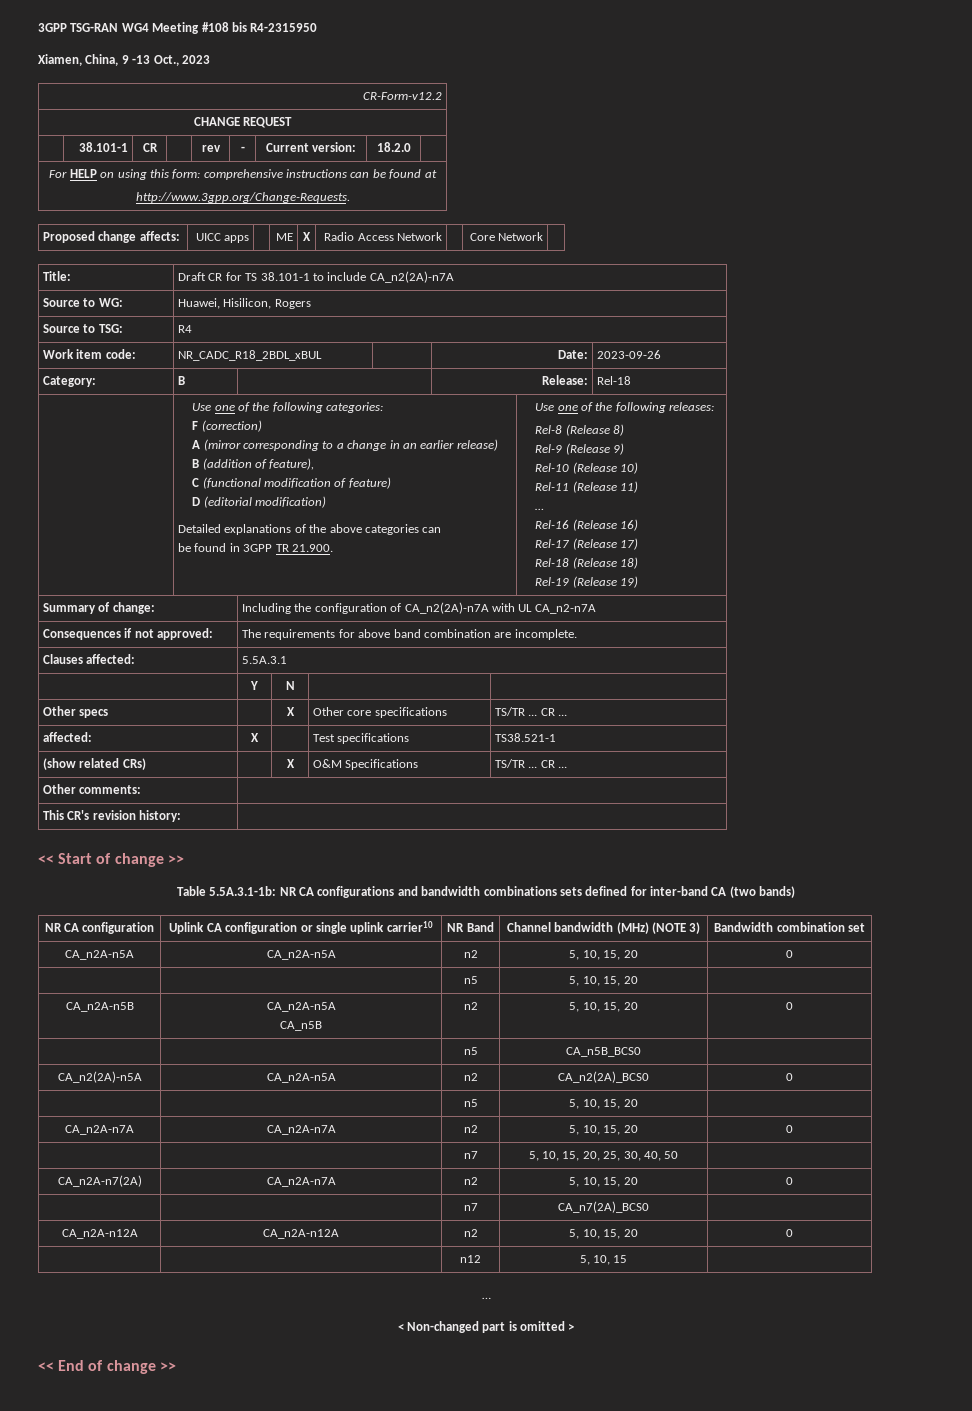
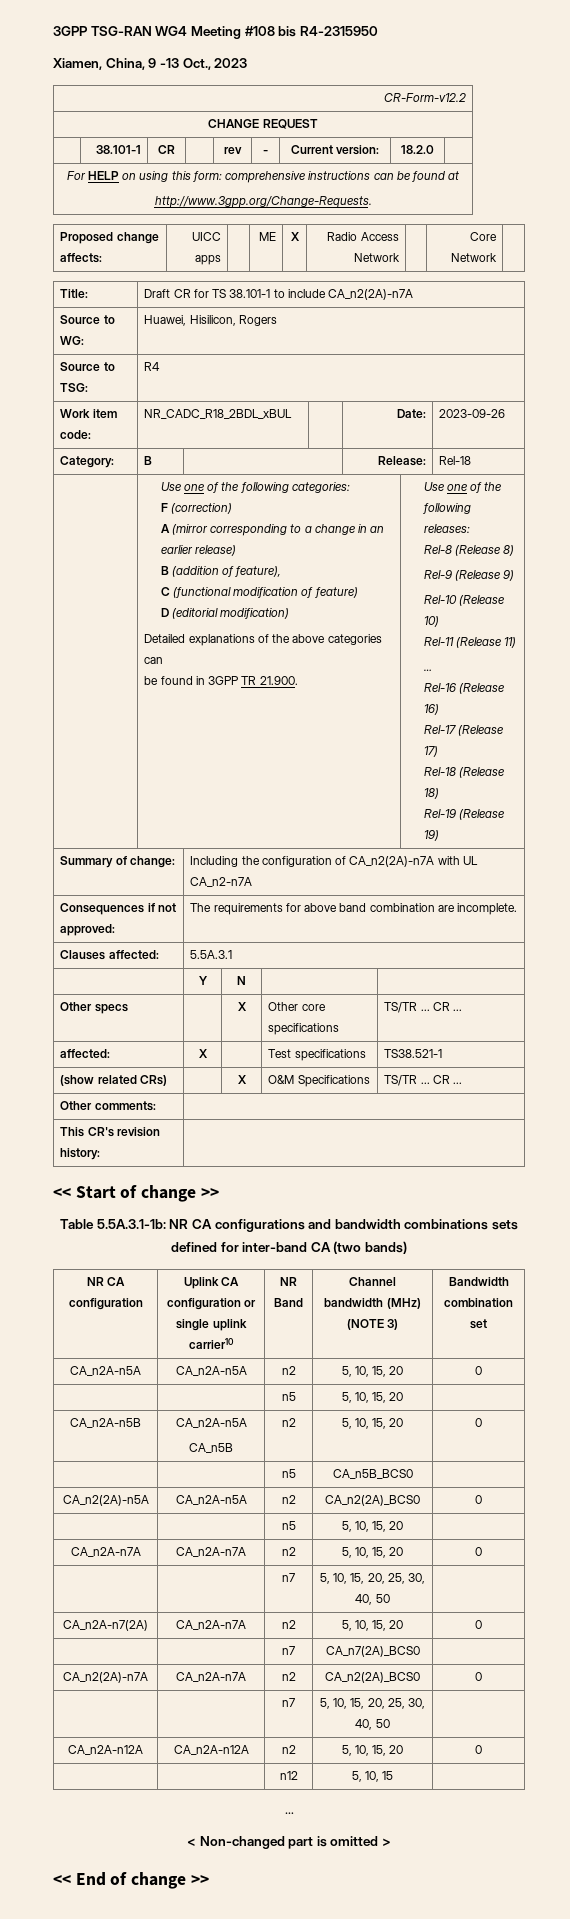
(650, 1207) none -> [63,1672,148,1683] [176,1672,246,1682] [281,1672,296,1681] [325,1672,420,1683] [475,1672,482,1681] [282,1698,295,1707] [319,1698,426,1709] [355,1719,390,1730] // CA_n2(2A)-n7A | CA_n2A-n7A | n2 | CA_n2(2A)_BCS0 | 0 // | | n7 | 5, 10, 15, 20, 25, 30, 40, 50 |

